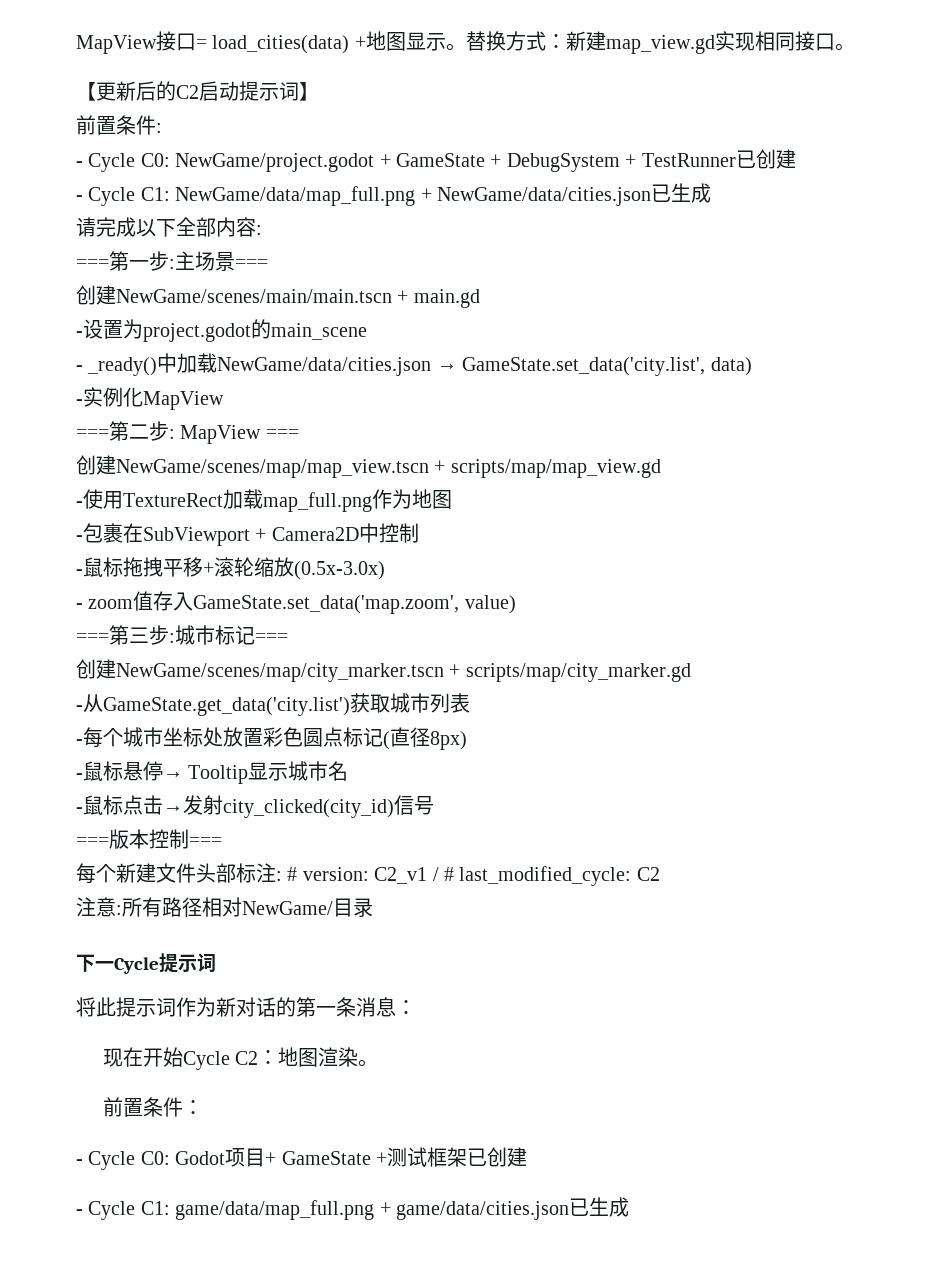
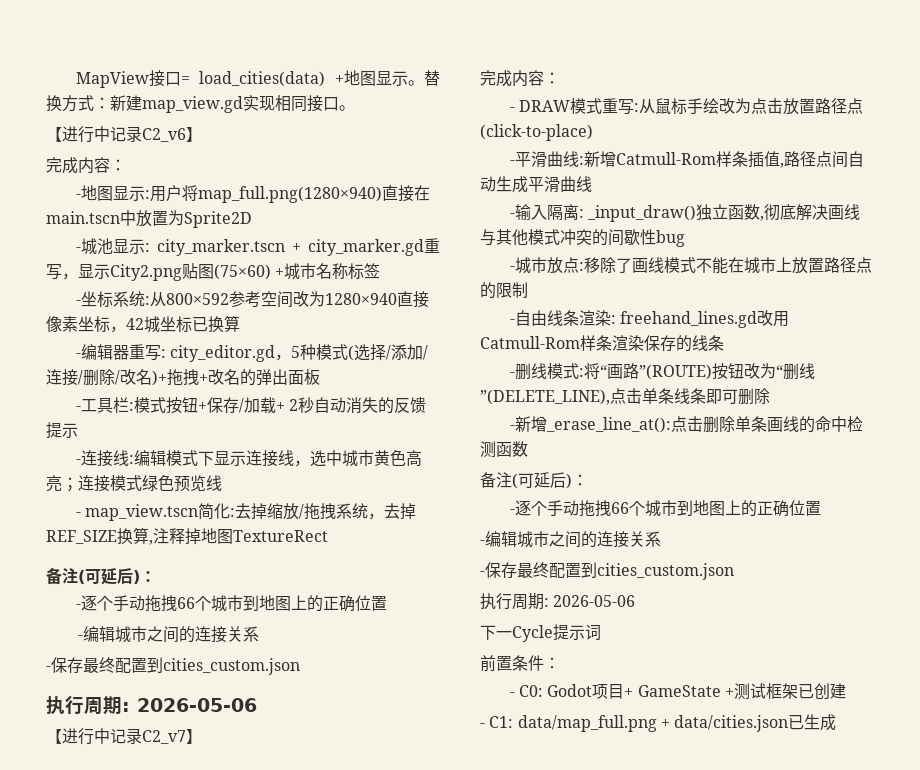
[96,81,319,101] [76,115,162,135] [76,149,796,172] [76,183,711,206] [76,217,262,237] [76,251,268,271] [76,285,480,308] [76,319,367,342] [76,353,752,376] [76,387,224,410] [76,421,299,444] [76,455,661,478] [76,489,452,512] [76,523,419,546] [76,557,385,580] [76,591,516,614] [76,625,288,645] [76,659,691,682] [76,693,470,716] [76,727,467,750] [76,761,349,784] [76,795,434,818] [76,829,222,849] [76,863,660,886] [76,897,373,917] [76,953,216,974] [76,997,416,1017] [102,1047,379,1070] [102,1097,203,1117] [76,1151,136,1170] 更新后的C2启动提示词】 // 前置条件: // - Cycle C0: NewGame/project.godot + GameState + DebugSystem + TestRunner已创建 // - Cycle C1: NewGame/data/map_full.png + NewGame/data/cities.json已生成 // 请完成以下全部内容: // ===第一步:主场景=== // 创建NewGame/scenes/main/main.tscn + main.gd // -设置为project.godot的main_scene // - _ready()中加载NewGame/data/cities.json → GameState.set_data('city.list', data) // -实例化MapView // ===第二步: MapView === // 创建NewGame/scenes/map/map_view.tscn + scripts/map/map_view.gd // -使用TextureRect加载map_full.png作为地图 // -包裹在SubViewport + Camera2D中控制 // -鼠标拖拽平移+滚轮缩放(0.5x-3.0x) // - zoom值存入GameState.set_data('map.zoom', value) // ===第三步:城市标记=== // 创建NewGame/scenes/map/city_marker.tscn + scripts/map/city_marker.gd // -从GameState.get_data('city.list')获取城市列表 // -每个城市坐标处放置彩色圆点标记(直径8px) // -鼠标悬停→ Tooltip显示城市名 // -鼠标点击→发射city_clicked(city_id)信号 // ===版本控制=== // 每个新建文件头部标注: # version: C2_v1 / # last_modified_cycle: C2 // 注意:所有路径相对NewGame/目录 // 下一Cycle提示词 // 将此提示词作为新对话的第一条消息： // 现在开始Cycle C2：地图渲染。 // 前置条件： // - Cycle -> [62,126,202,143] [46,157,126,174] [75,185,430,203] [46,210,252,228] [75,238,440,256] [46,263,381,281] [75,291,429,308] [46,315,240,333] [75,344,428,362] [46,369,320,386] [75,397,426,414] [46,422,78,439] [75,450,422,467] [46,475,222,492] [75,503,416,521] [46,527,328,545] [46,567,156,585] [75,595,387,612] [77,626,259,643] [46,657,300,675] [46,696,257,715] [46,728,202,745] [480,70,560,87] [509,98,863,115] [480,124,593,141] [509,151,864,168] [480,176,592,193] [509,204,860,222] [480,229,685,247] [509,257,872,274] [480,282,528,299] [509,310,789,328] [480,335,724,352] [509,363,815,380] [480,388,770,405] [509,416,863,433] [480,441,528,458] [480,472,588,489] [509,500,821,517] [480,531,661,548] [480,562,734,580] [480,593,636,610] [480,624,601,642] [480,655,560,672] [509,692,515,697] 进行中记录C2_v6】 // 完成内容： // -地图显示:用户将map_full.png(1280×940)直接在main.tscn中放置为Sprite2D // -城池显示: city_marker.tscn + city_marker.gd重写，显示City2.png贴图(75×60) +城市名称标签 // -坐标系统:从800×592参考空间改为1280×940直接像素坐标，42城坐标已换算 // -编辑器重写: city_editor.gd，5种模式(选择/添加/连接/删除/改名)+拖拽+改名的弹出面板 // -工具栏:模式按钮+保存/加载+ 2秒自动消失的反馈提示 // -连接线:编辑模式下显示连接线，选中城市黄色高亮；连接模式绿色预览线 // - map_view.tscn简化:去掉缩放/拖拽系统，去掉REF_SIZE换算,注释掉地图TextureRect // 备注(可延后)： // -逐个手动拖拽66个城市到地图上的正确位置 // -编辑城市之间的连接关系 // -保存最终配置到cities_custom.json // 执行周期: 2026-05-06 // 【进行中记录C2_v7】 // 完成内容： // - DRAW模式重写:从鼠标手绘改为点击放置路径点(click-to-place) // -平滑曲线:新增Catmull-Rom样条插值,路径点间自动生成平滑曲线 // -输入隔离: _input_draw()独立函数,彻底解决画线与其他模式冲突的间歇性bug // -城市放点:移除了画线模式不能在城市上放置路径点的限制 // -自由线条渲染: freehand_lines.gd改用Catmull-Rom样条渲染保存的线条 // -删线模式:将“画路”(ROUTE)按钮改为“删线”(DELETE_LINE),点击单条线条即可删除 // -新增_erase_line_at():点击删除单条画线的命中检测函数 // 备注(可延后)： // -逐个手动拖拽66个城市到地图上的正确位置 // -编辑城市之间的连接关系 // -保存最终配置到cities_custom.json // 执行周期: 2026-05-06 // 下一Cycle提示词 // 前置条件： // -
[88,1200,569,1220] Cycle C1: game/data/map_full.png + game/data/cities.json -> [489,715,789,732] C1: data/map_full.png + data/cities.json

